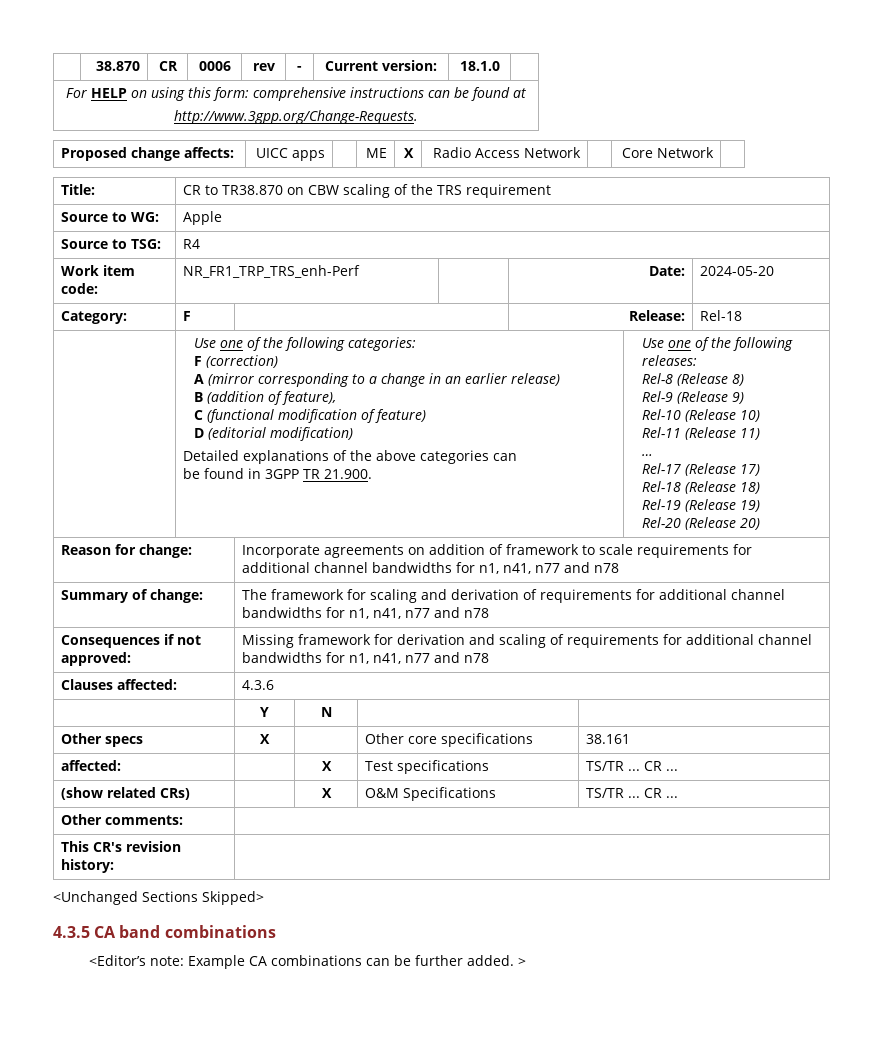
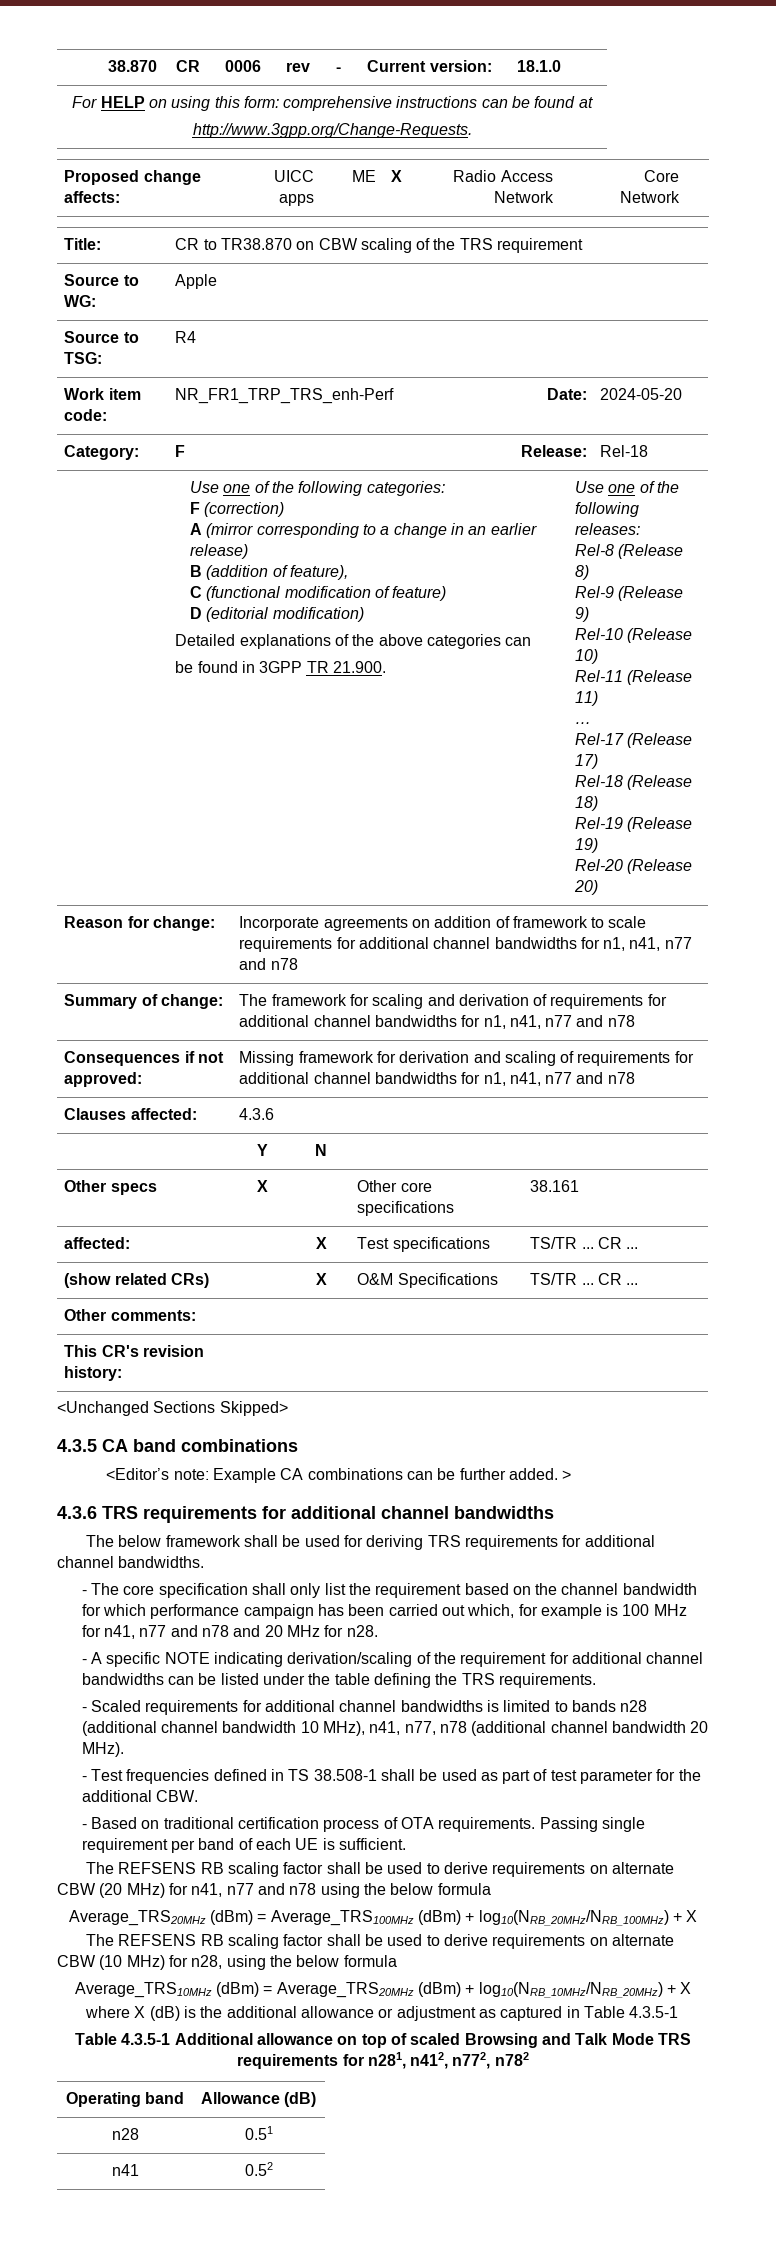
(526, 962) none -> [57,1506,554,1523] [86,1535,655,1550] [57,1556,205,1568] [81,1583,697,1598] [81,1604,687,1619] [81,1625,378,1639] [81,1652,704,1667] [81,1673,596,1688] [81,1700,648,1715] [81,1721,709,1736] [81,1742,124,1757] [81,1769,701,1784] [81,1790,198,1802] [81,1817,645,1832] [81,1838,406,1853] [86,1862,674,1877] [57,1883,491,1898] [68,1910,698,1926] [86,1934,674,1949] [57,1955,397,1970] [74,1982,692,1998] [85,2006,679,2021] [75,2033,691,2048] [237,2052,529,2069] [65,2092,185,2107] [200,2092,317,2107] [111,2128,139,2140] [244,2126,273,2140] [111,2164,139,2176] [244,2162,273,2176] // 4.3.6 TRS requirements for additional channel bandwidths // The below framework shall be used for deriving TRS requirements for additional channel bandwidths. // - The core specification shall only list the requirement based on the channel bandwidth for which performance campaign has been carried out which, for example is 100 MHz for n41, n77 and n78 and 20 MHz for n28. // - A specific NOTE indicating derivation/scaling of the requirement for additional channel bandwidths can be listed under the table defining the TRS requirements. // - Scaled requirements for additional channel bandwidths is limited to bands n28 (additional channel bandwidth 10 MHz), n41, n77, n78 (additional channel bandwidth 20 MHz). // - Test frequencies defined in TS 38.508-1 shall be used as part of test parameter for the additional CBW. // - Based on traditional certification process of OTA requirements. Passing single requirement per band of each UE is sufficient. // The REFSENS RB scaling factor shall be used to derive requirements on alternate CBW (20 MHz) for n41, n77 and n78 using the below formula // Average_TRS20MHz (dBm) = Average_TRS100MHz (dBm) + log10(NRB_20MHz/NRB_100MHz) + X // The REFSENS RB scaling factor shall be used to derive requirements on alternate CBW (10 MHz) for n28, using the below formula // Average_TRS10MHz (dBm) = Average_TRS20MHz (dBm) + log10(NRB_10MHz/NRB_20MHz) + X // where X (dB) is the additional allowance or adjustment as captured in Table 4.3.5-1 // Table 4.3.5-1 Additional allowance on top of scaled Browsing and Talk Mode TRS requirements for n281, n412, n772, n782 // Operating band | Allowance (dB) // n28 | 0.51 // n41 | 0.52

